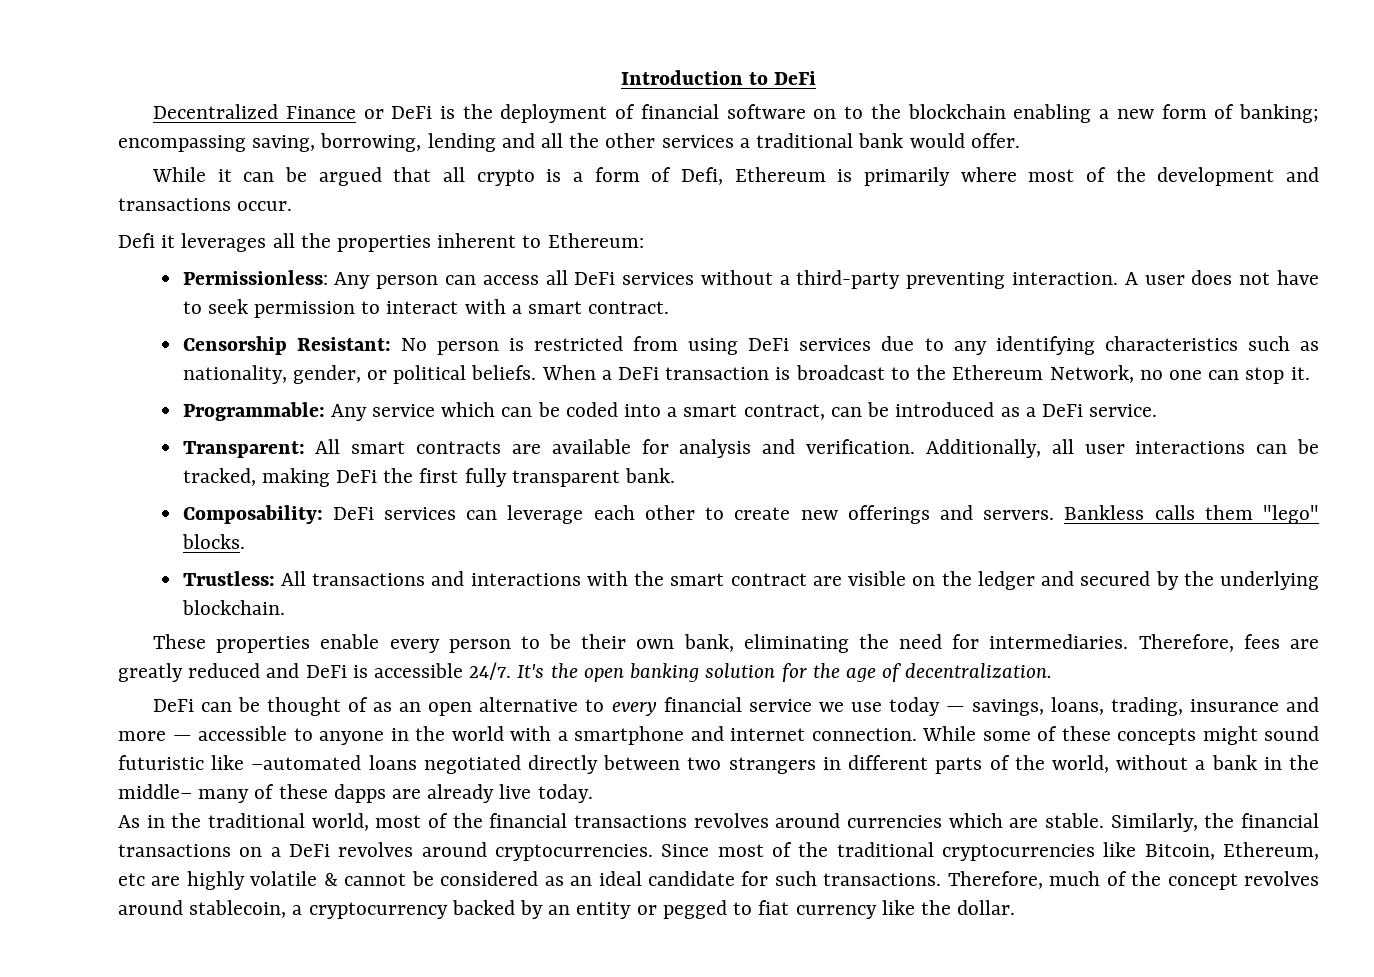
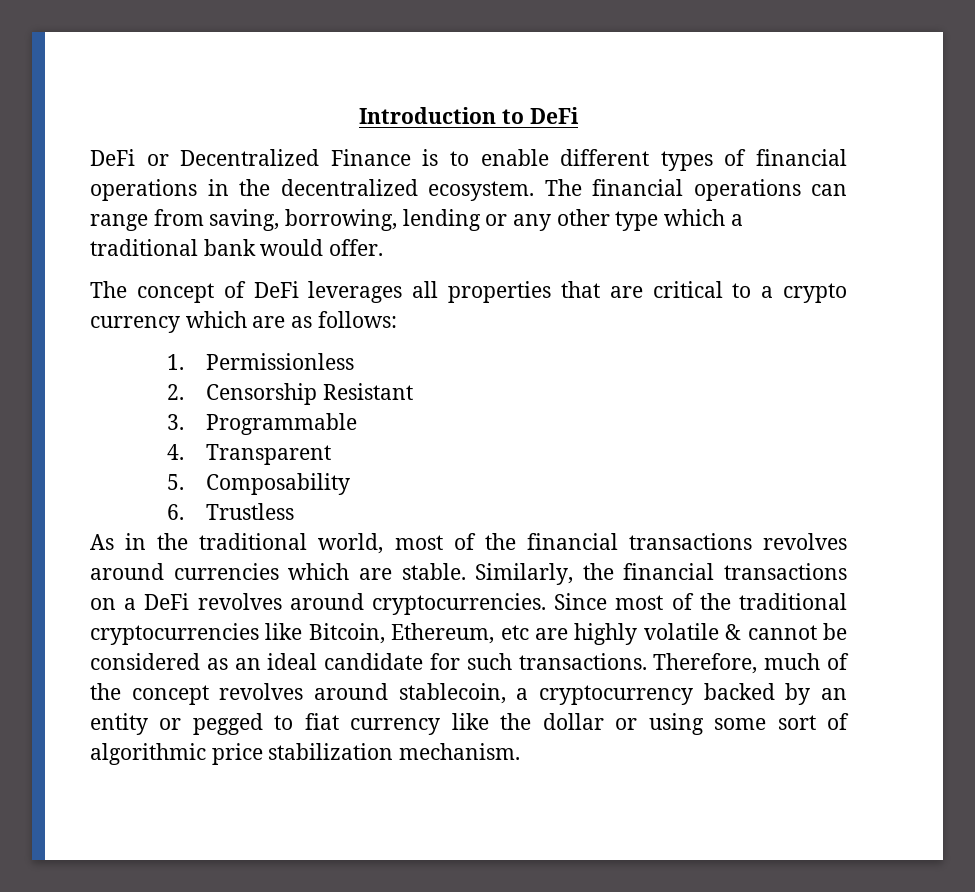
[153,104,1319,123] [118,133,734,152] Decentralized Finance or DeFi is the deployment of financial software on to the blockchain enabling a new form of banking; encompassing saving, borrowing, lending and all the other services -> [90,149,848,171] [90,179,847,201] [90,209,726,231] DeFi or Decentralized Finance is to enable different types of financial operations in the decentralized ecosystem. The financial operations can range from saving, borrowing, lending or any other type which
[152,167,1320,186] [118,198,293,211] [118,233,644,252] [182,270,1319,289] [182,299,670,318] [182,336,1319,355] [182,365,1310,384] [182,402,1158,421] [182,439,1320,458] [182,468,676,487] [182,505,1319,524] [181,534,245,549] [182,571,1320,590] [181,600,285,615] [153,634,1319,653] [118,662,1053,682] [153,697,1319,716] [118,726,1319,745] [118,755,1319,774] [118,784,593,803] While it can be argued that all crypto is a form of Defi, Ethereum is primarily where most of the development and transactions occur. // Defi it leverages all the properties inherent to Ethereum: // Permissionless: Any person can access all DeFi services without a third-party preventing interaction. A user does not have to seek permission to interact with a smart contract. // Censorship Resistant: No person is restricted from using DeFi services due to any identifying characteristics such as nationality, gender, or political beliefs. When a DeFi transaction is broadcast to the Ethereum Network, no one can stop it. // Programmable: Any service which can be coded into a smart contract, can be introduced as a DeFi service. // Transparent: All smart contracts are available for analysis and verification. Additionally, all user interactions can be tracked, making DeFi the first fully transparent bank. // Composability: DeFi services can leverage each other to create new offerings and servers. Bankless calls them "lego" blocks. // Trustless: All transactions and interactions with the smart contract are visible on the ledger and secured by the underlying blockchain. // These properties enable every person to be their own bank, eliminating the need for intermediaries. Therefore, fees are greatly reduced and DeFi is accessible 24/7. It's the open banking solution for the age of decentralization. // DeFi can be thought of as an open alternative to every financial service we use today — savings, loans, trading, insurance and more — accessible to anyone in the world with a smartphone and internet connection. While some of these concepts might sound futuristic like –automated loans negotiated directly between two strangers in different parts of the world, without a bank in the middle– many of these dapps are already live today. -> [90,281,848,303] [90,311,397,333] [167,353,355,370] [167,383,413,405] [167,413,358,435] [167,444,332,465] [167,473,351,495] [167,503,295,520] The concept of DeFi leverages all properties that are critical to a crypto currency which are as follows: // 1. Permissionless // 2. Censorship Resistant // 3. Programmable // 4. Transparent // 5. Composability // 6. Trustless
[957,900,1016,915] dollar. -> [542,713,849,735] [90,743,521,765] dollar or using some sort of algorithmic price stabilization mechanism.

